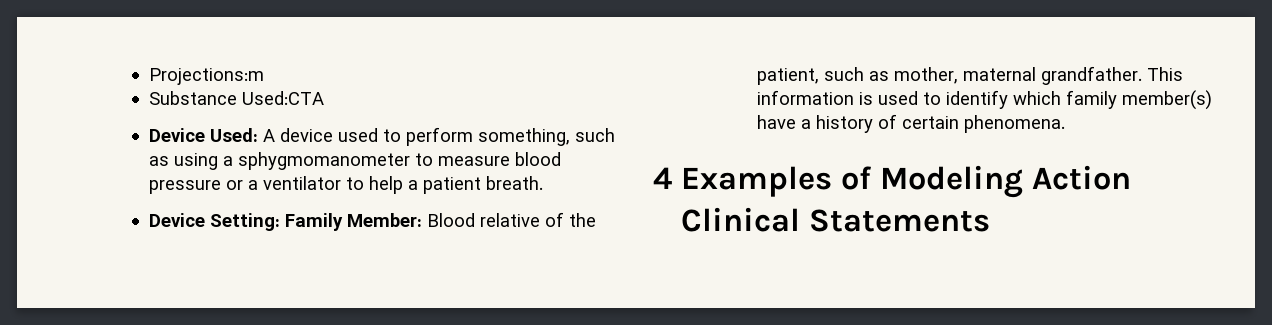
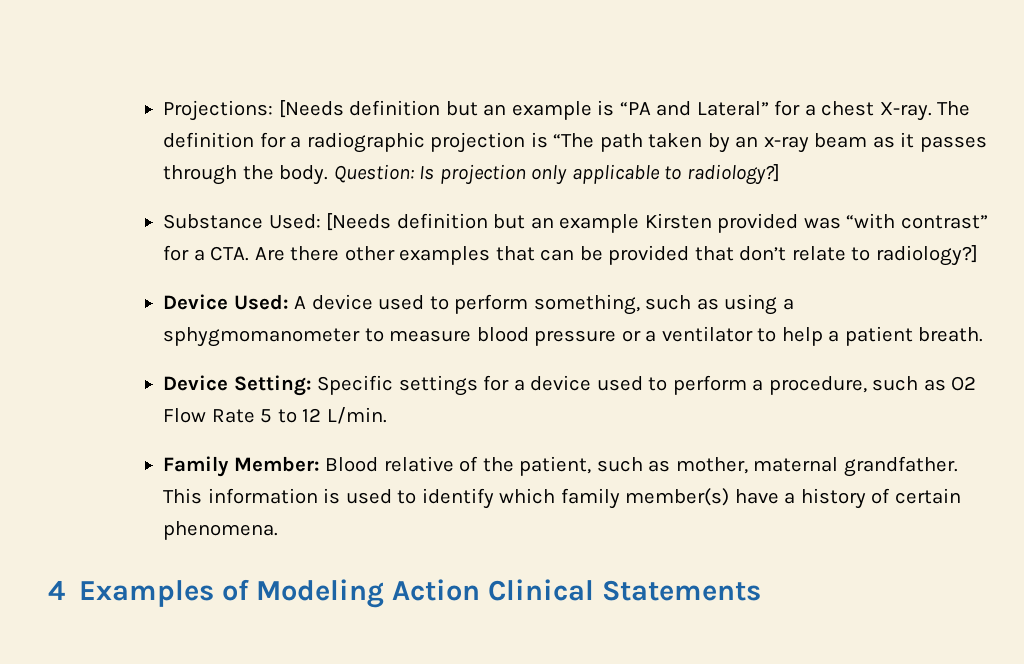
[148,68,264,85] [148,91,324,105] Projections:m // Substance Used:CTA -> [162,100,971,121] [162,132,987,153] [162,164,780,185] [162,213,988,233] [162,245,978,266] Projections: [Needs definition but an example is “PA and Lateral” for a chest X-ray. The definition for a radiographic projection is “The path taken by an x-ray beam as it passes through the body. Question: Is projection only applicable to radiology?] // Substance Used: [Needs definition but an example Kirsten provided was “with contrast” for a CTA. Are there other examples that can be provided that don’t relate to radiology?]
(280, 222) none -> [317,375,977,396] [162,407,387,424] Specific settings for a device used to perform a procedure, such as O2 Flow Rate 5 to 12 L/min. //

